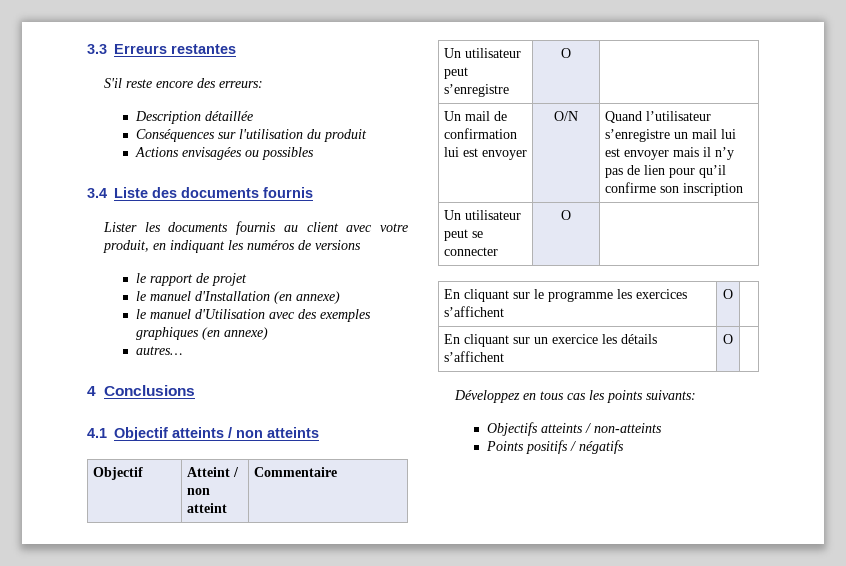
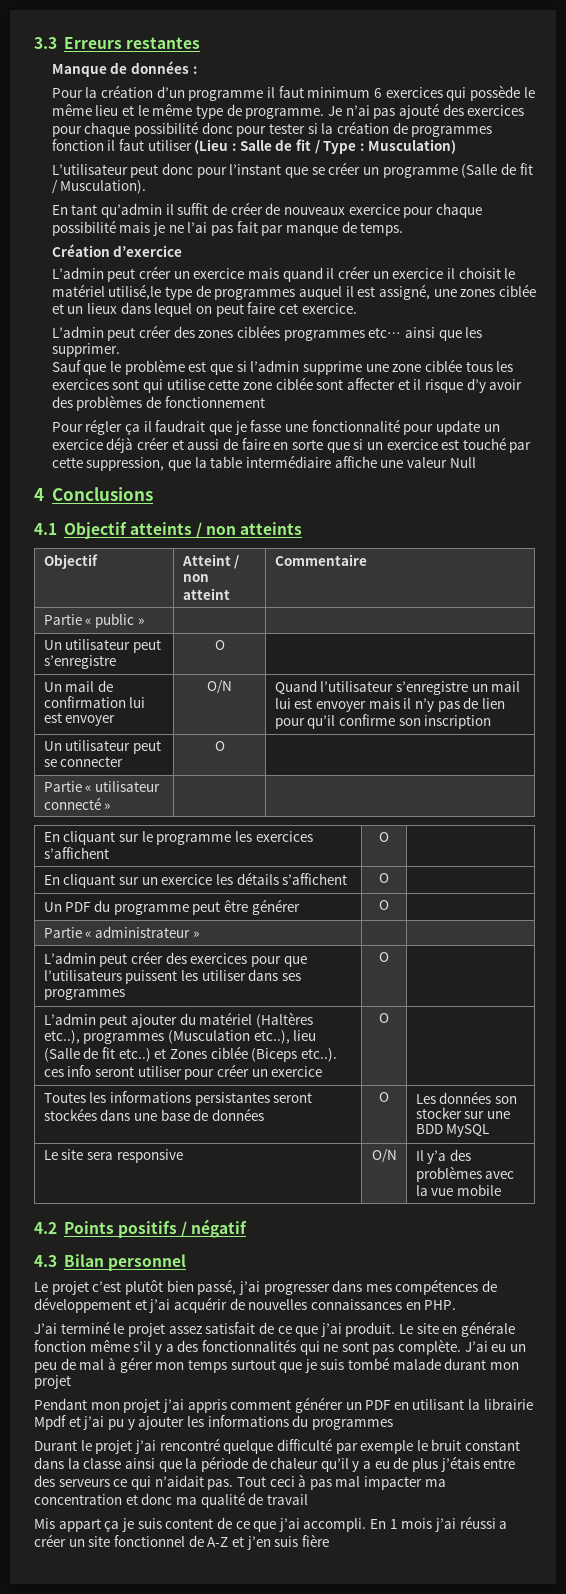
[103,78,263,88] [134,111,253,124] [135,129,367,142] [134,147,314,160] [87,187,313,198] [102,221,408,235] [102,240,361,253] [135,273,247,286] [135,291,340,304] [135,309,371,322] [135,327,268,340] [135,346,182,355] S'il reste encore des erreurs: // Description détaillée // Conséquences sur l'utilisation du produit // Actions envisagées ou possibles // 3.4 Liste des documents fournis // Lister les documents fournis au client avec votre produit, en indiquant les numéros de versions // le rapport de projet // le manuel d'Installation (en annexe) // le manuel d'Utilisation avec des exemples graphiques (en annexe) // autres… -> [51,61,197,77] [51,85,535,101] [51,103,525,119] [51,121,493,137] [51,139,456,154] [51,162,533,178] [51,180,147,194] [51,202,482,218] [51,220,404,236] [51,244,183,257] [51,266,516,282] [51,284,536,300] [51,302,357,317] [51,325,483,341] [51,343,120,357] [51,359,514,375] [51,377,523,393] [51,395,265,411] [51,419,500,435] [51,437,532,453] [51,455,476,471] Manque de données : // Pour la création d’un programme il faut minimum 6 exercices qui possède le même lieu et le même type de programme. Je n’ai pas ajouté des exercices pour chaque possibilité donc pour tester si la création de programmes fonction il faut utiliser (Lieu : Salle de fit / Type : Musculation) // L’utilisateur peut donc pour l’instant que se créer un programme (Salle de fit / Musculation). // En tant qu’admin il suffit de créer de nouveaux exercice pour chaque possibilité mais je ne l’ai pas fait par manque de temps. // Création d’exercice // L’admin peut créer un exercice mais quand il créer un exercice il choisit le matériel utilisé,le type de programmes auquel il est assigné, une zones ciblée et un lieux dans lequel on peut faire cet exercice. // L’admin peut créer des zones ciblées programmes etc… ainsi que les supprimer. // Sauf que le problème est que si l’admin supprime une zone ciblée tous les exercices sont qui utilise cette zone ciblée sont affecter et il risque d’y avoir des problèmes de fonctionnement // Pour régler ça il faudrait que je fasse une fonctionnalité pour update un exercice déjà créer et aussi de faire en sorte que si un exercice est touché par cette suppression, que la table intermédiaire affiche une valeur Null
(337, 472) none -> [43,613,144,628] // Partie « public » | |
(571, 215) none -> [43,781,160,792] [43,797,111,810] // Partie « utilisateur connecté » | |
[453,390,696,403] [486,422,662,436] [485,440,624,454] // Développez en tous cas les points suivants: // Objectifs atteints / non-atteints // Points positifs / négatifs -> [43,899,300,915] [379,900,389,910] [43,926,199,938] [43,951,307,967] [43,969,301,984] [43,989,125,1000] [379,952,389,962] [43,1012,313,1028] [43,1030,317,1044] [43,1046,337,1062] [43,1064,323,1080] [379,1013,389,1023] [43,1091,313,1106] [43,1108,264,1121] [379,1092,389,1102] [415,1091,517,1104] [415,1107,510,1119] [415,1124,490,1137] [43,1149,183,1163] [371,1149,397,1163] [415,1149,471,1164] [415,1166,515,1182] [415,1184,501,1196] [34,1219,248,1238] [34,1254,186,1271] [34,1279,498,1295] [34,1297,457,1313] [34,1321,516,1337] [34,1339,527,1355] [34,1357,520,1373] [34,1375,71,1389] [34,1397,533,1413] [34,1415,393,1430] [34,1438,521,1454] [34,1456,516,1472] [34,1474,446,1490] [34,1492,308,1508] [34,1516,508,1532] [34,1534,329,1550] // Un PDF du programme peut être générer | O | // Partie « administrateur » | | // L’admin peut créer des exercices pour que l’utilisateurs puissent les utiliser dans ses programmes | O | // L’admin peut ajouter du matériel (Haltères etc..), programmes (Musculation etc..), lieu (Salle de fit etc..) et Zones ciblée (Biceps etc..). ces info seront utiliser pour créer un exercice | O | // Toutes les informations persistantes seront stockées dans une base de données | O | Les données son stocker sur une BDD MySQL // Le site sera responsive | O/N | Il y’a des problèmes avec la vue mobile // 4.2 Points positifs / négatif // 4.3 Bilan personnel // Le projet c’est plutôt bien passé, j’ai progresser dans mes compétences de développement et j’ai acquérir de nouvelles connaissances en PHP. // J’ai terminé le projet assez satisfait de ce que j’ai produit. Le site en générale fonction même s’il y a des fonctionnalités qui ne sont pas complète. J’ai eu un peu de mal à gérer mon temps surtout que je suis tombé malade durant mon projet // Pendant mon projet j’ai appris comment générer un PDF en utilisant la librairie Mpdf et j’ai pu y ajouter les informations du programmes // Durant le projet j’ai rencontré quelque difficulté par exemple le bruit constant dans la classe ainsi que la période de chaleur qu’il y a eu de plus j’étais entre des serveurs ce qui n’aidait pas. Tout ceci à pas mal impacter ma concentration et donc ma qualité de travail // Mis appart ça je suis content de ce que j’ai accompli. En 1 mois j’ai réussi a créer un site fonctionnel de A-Z et j’en suis fière

